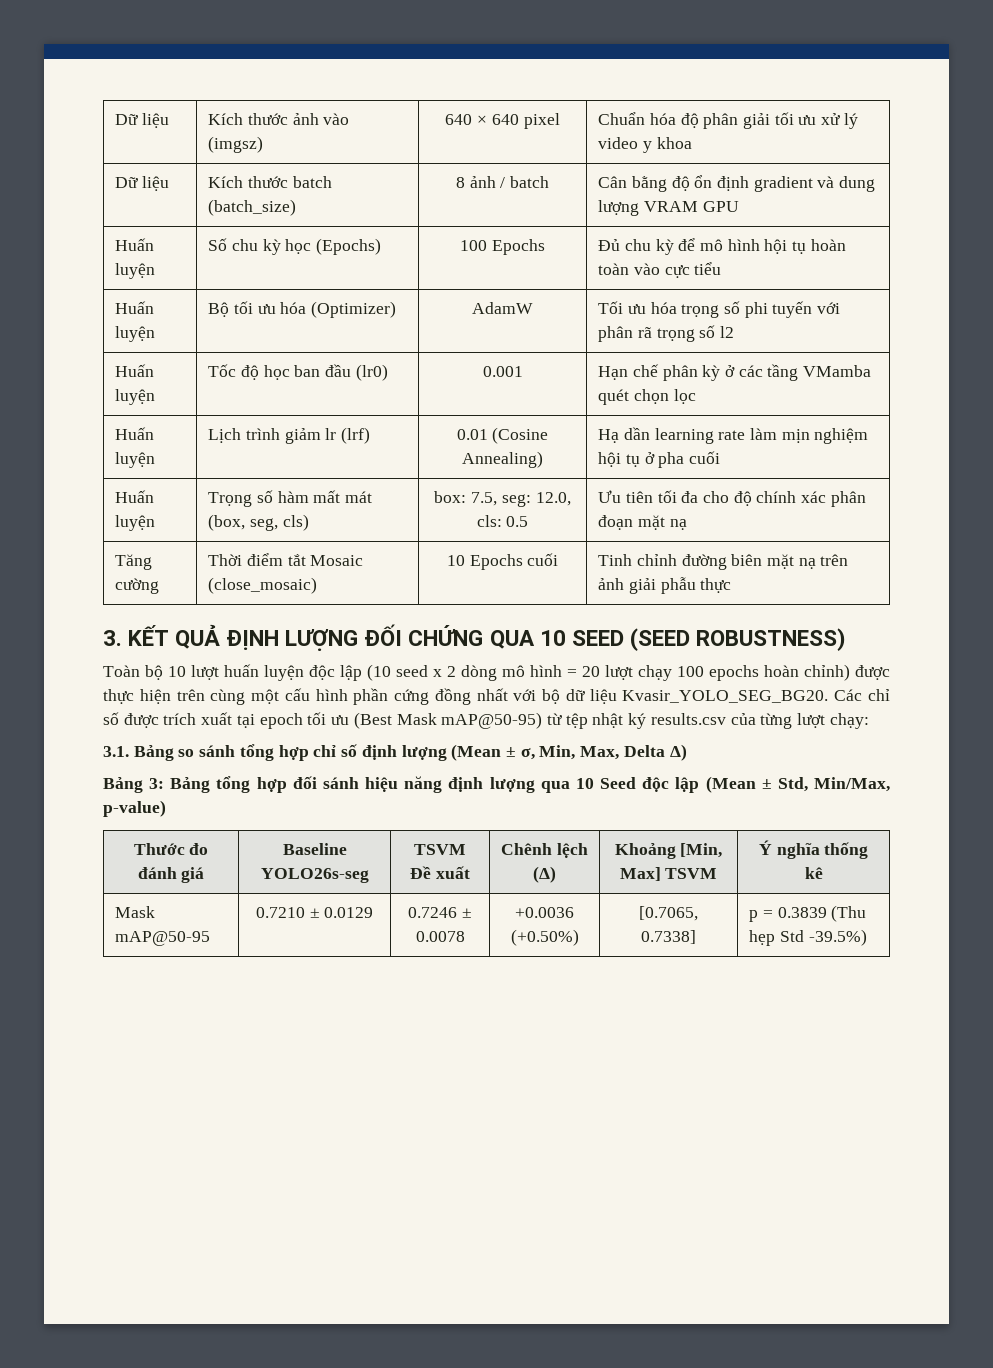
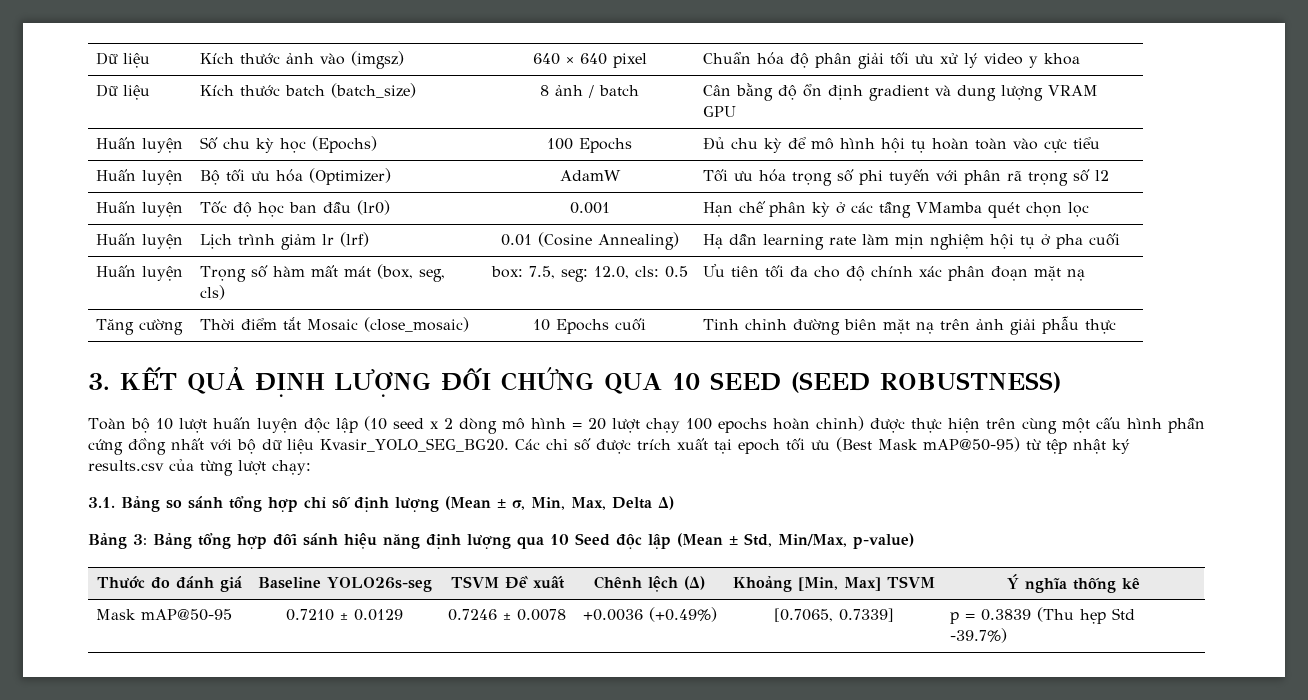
[510,929,579,946] (+0.50%) -> [648,607,717,622] (+0.49%)
[641,930,696,944] 0.7338] -> [838,608,894,622] 0.7339]
[808,929,867,946] -39.5%) -> [950,628,1008,643] -39.7%)

